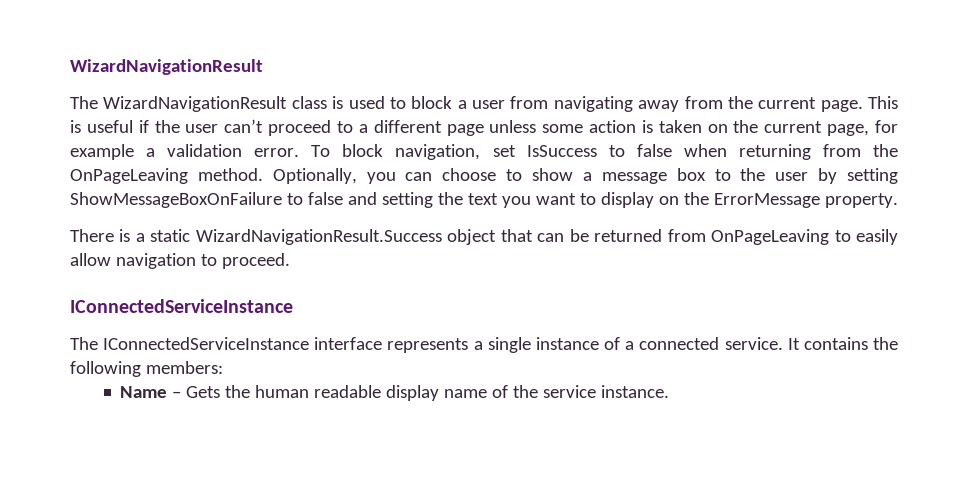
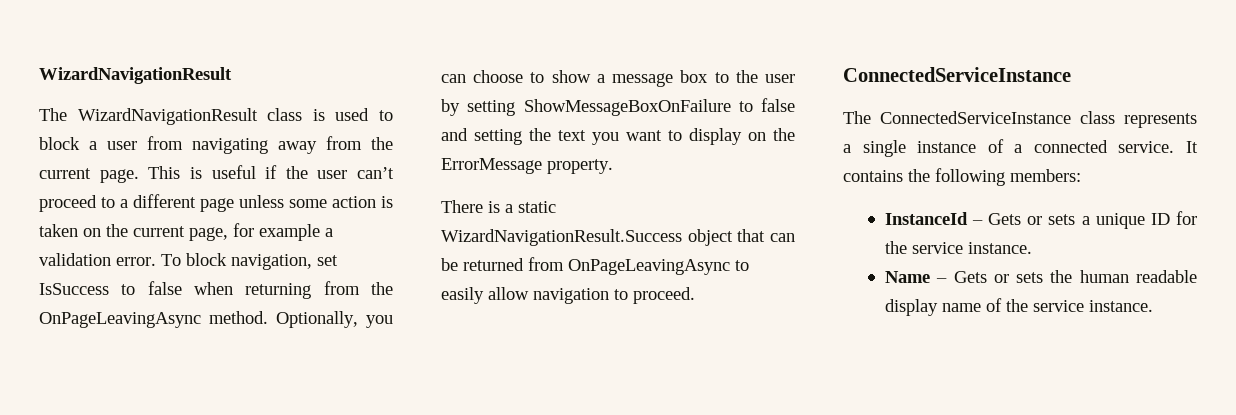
[70,168,188,184] OnPageLeaving -> [39,312,201,328] OnPageLeavingAsync
[711,229,830,245] OnPageLeaving -> [568,259,730,275] OnPageLeavingAsync
[70,299,293,313] [70,337,383,350] IConnectedServiceInstance // The IConnectedServiceInstance interface -> [843,67,1071,82] [843,111,1115,124] ConnectedServiceInstance // The ConnectedServiceInstance class
(223, 367) none -> [884,211,1197,229] [884,241,1032,254] // InstanceId – Gets or sets a unique ID for the service instance.
(221, 392) none -> [993,272,1044,283] or sets

